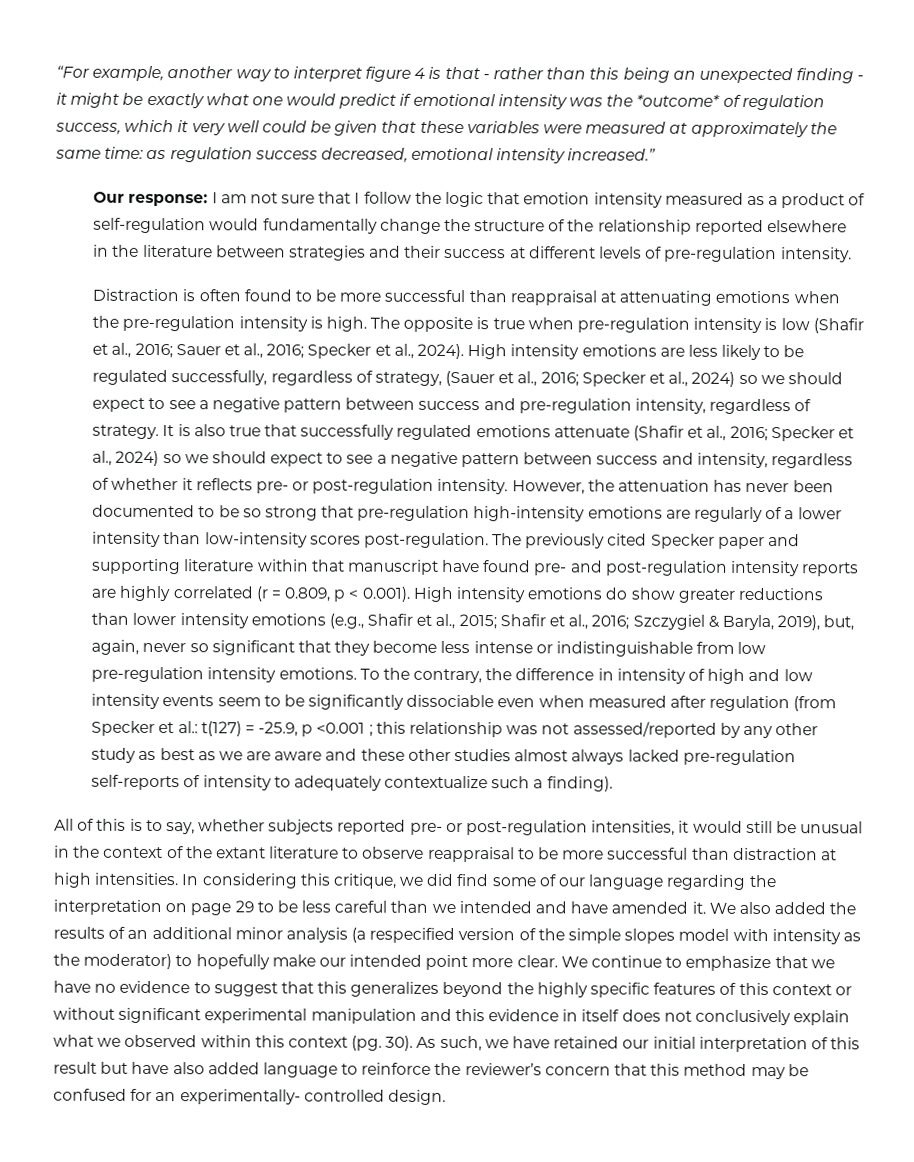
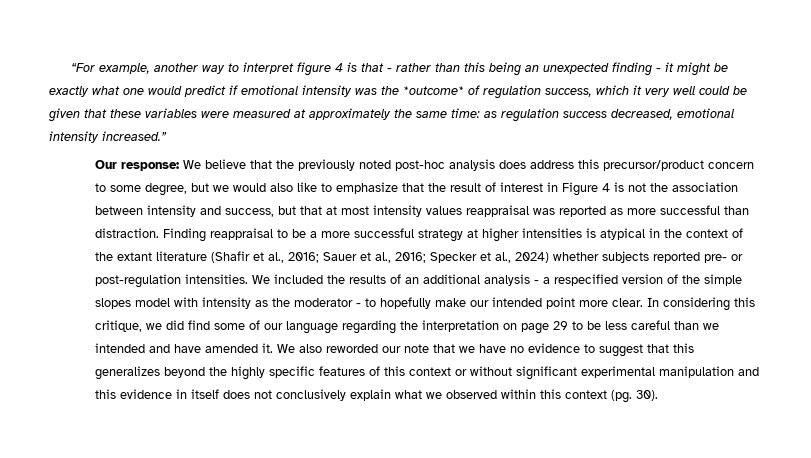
[211,191,866,209] [93,217,847,236] [93,244,852,263] [92,288,840,306] [92,315,810,334] I am not sure that I follow the logic that emotion intensity measured as a product of self-regulation would fundamentally change the structure of the relationship reported elsewhere in the literature between strategies and their success at different levels of pre-regulation intensity. // Distraction is often found to be more successful than reappraisal at attenuating emotions when the pre-regulation intensity is high. The opposite is true when pre-regulation intensity is low -> [182,159,754,171] [94,182,738,196] [94,205,749,217] [94,228,743,242] [94,251,207,261] We believe that the previously noted post-hoc analysis does address this precursor/product concern to some degree, but we would also like to emphasize that the result of interest in Figure 4 is not the association between intensity and success, but that at most intensity values reappraisal was reported as more successful than distraction. Finding reappraisal to be a more successful strategy at higher intensities is atypical in the context of the extant literature
[416,343,805,361] [92,369,843,387] [92,397,812,415] [92,424,854,442] [92,450,853,469] [92,477,834,495] [92,504,842,523] [92,531,800,550] [92,558,860,577] [91,585,823,603] [91,612,855,631] [91,639,767,657] [91,666,813,684] [91,693,837,712] [91,720,819,739] [91,747,796,766] [91,774,613,792] [54,818,195,835] 2024). High intensity emotions are less likely to be regulated successfully, regardless of strategy, (Sauer et al., 2016; Specker et al., 2024) so we should expect to see a negative pattern between success and pre-regulation intensity, regardless of strategy. It is also true that successfully regulated emotions attenuate (Shafir et al., 2016; Specker et al., 2024) so we should expect to see a negative pattern between success and intensity, regardless of whether it reflects pre- or post-regulation intensity. However, the attenuation has never been documented to be so strong that pre-regulation high-intensity emotions are regularly of a lower intensity than low-intensity scores post-regulation. The previously cited Specker paper and supporting literature within that manuscript have found pre- and post-regulation intensity reports are highly correlated (r = 0.809, p < 0.001). High intensity emotions do show greater reductions than lower intensity emotions (e.g., Shafir et al., 2015; Shafir et al., 2016; Szczygiel & Baryla, 2019), but, again, never so significant that they become less intense or indistinguishable from low pre-regulation intensity emotions. To the contrary, the difference in intensity of high and low intensity events seem to be significantly dissociable even when measured after regulation (from Specker et al.: t(127) = -25.9, p <0.001 ; this relationship was not assessed/reported by any other study as best as we are aware and these other studies almost always lacked pre-regulation self-reports of intensity to adequately contextualize such a finding). // All of this is to say, -> [514,252,549,263] 2024)
[591,820,864,836] [54,845,837,863] [53,872,180,888] intensities, it would still be unusual in the context of the extant literature to observe reappraisal to be more successful than distraction at high intensities. -> [184,274,742,286] [94,297,643,309] intensities. We included the results of an additional analysis - a respecified version of the simple slopes model with intensity as the moderator - to hopefully make our intended point more clear.
[774,902,857,915] [53,926,861,945] [53,953,772,972] added the results of an additional minor analysis (a respecified version of the simple slopes model with intensity as the moderator) to hopefully make our intended point more clear. We continue to emphasize -> [325,344,429,353] reworded our note
[416,1035,861,1053] [53,1061,809,1080] [53,1088,446,1105] As such, we have retained our initial interpretation of this result but have also added language to reinforce the reviewer’s concern that this method may be confused for an experimentally- controlled design. -> (658, 395) none

